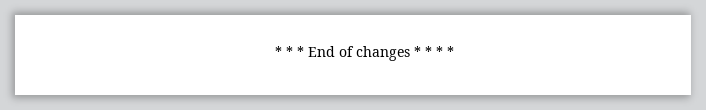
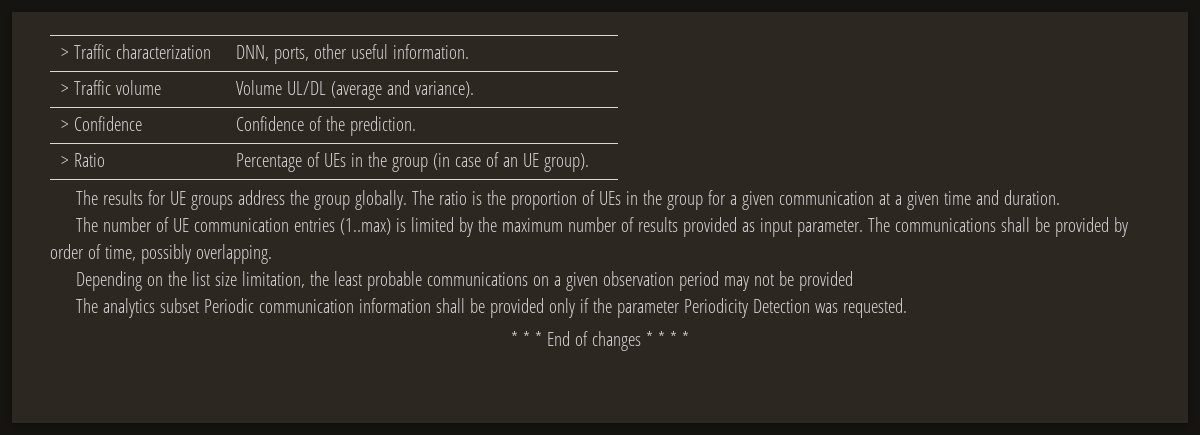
(274, 51) none -> [60,44,211,59] [235,44,469,64] [60,80,161,95] [235,80,474,100] [60,116,142,131] [235,116,416,136] [60,153,105,167] [235,152,589,172] [76,190,1061,210] [76,217,1129,237] [50,244,272,264] [76,271,854,291] [76,298,908,318] > Traffic characterization | DNN, ports, other useful information. // > Traffic volume | Volume UL/DL (average and variance). // > Confidence | Confidence of the prediction. // > Ratio | Percentage of UEs in the group (in case of an UE group). // The results for UE groups address the group globally. The ratio is the proportion of UEs in the group for a given communication at a given time and duration. // The number of UE communication entries (1..max) is limited by the maximum number of results provided as input parameter. The communications shall be provided by order of time, possibly overlapping. // Depending on the list size limitation, the least probable communications on a given observation period may not be provided // The analytics subset Periodic communication information shall be provided only if the parameter Periodicity Detection was requested. //

